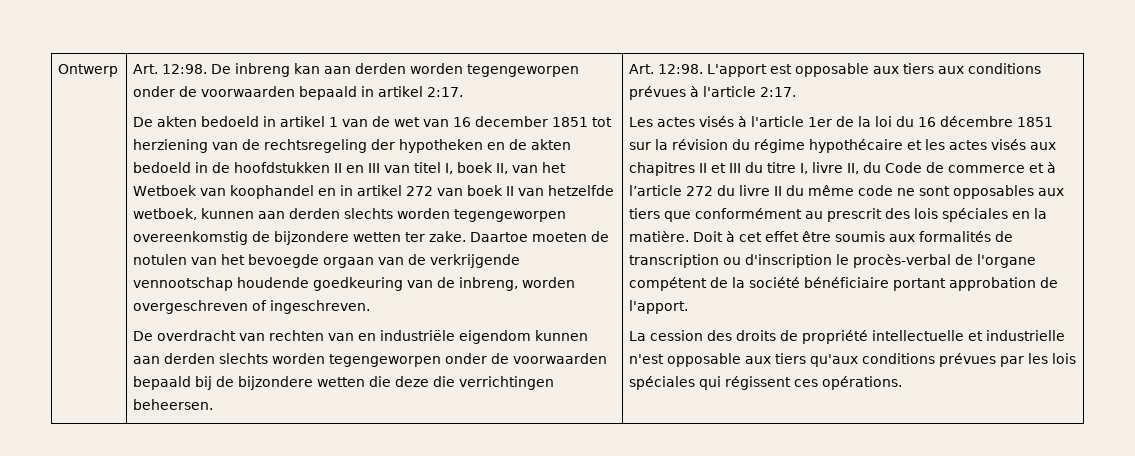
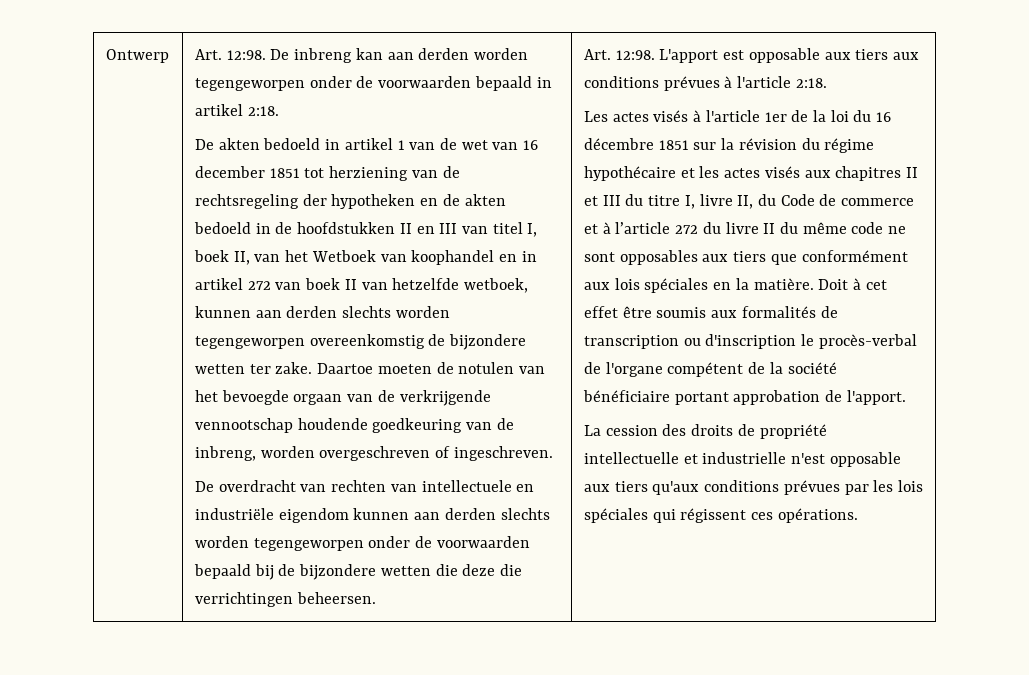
[427,87,464,97] 2:17. -> [247,106,279,116] 2:18.
(355, 337) none -> [421,480,512,492] intellectuele
[760,87,797,97] 2:17. -> [795,78,827,88] 2:18.
[805,208,911,222] au prescrit des -> [583,282,610,290] aux

